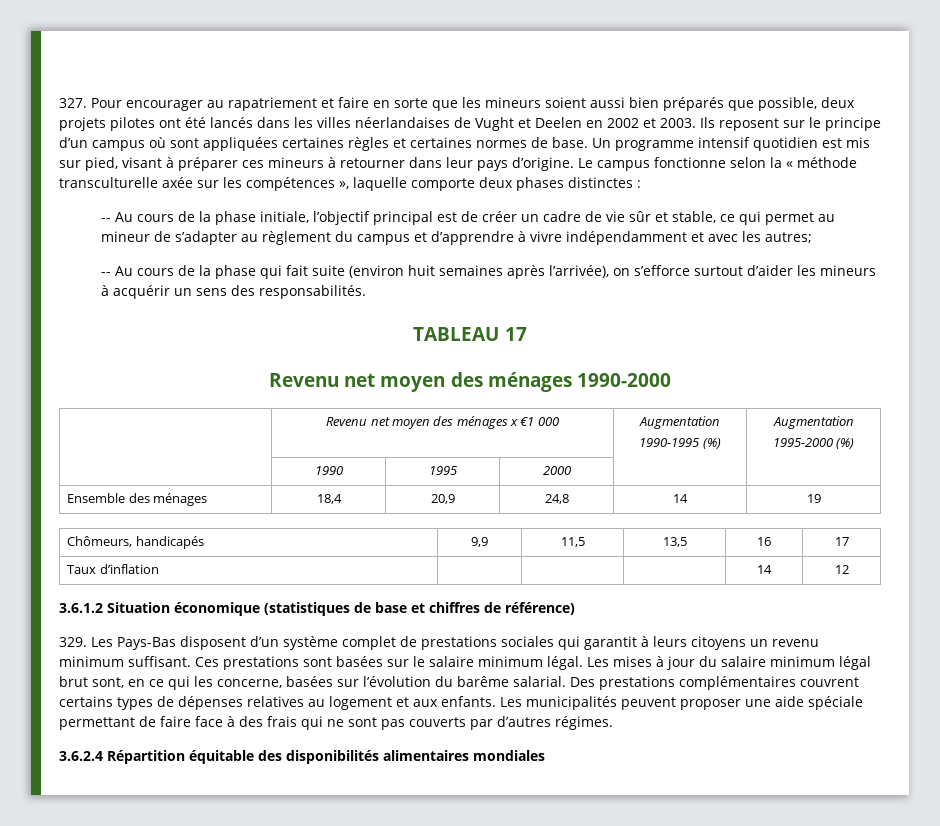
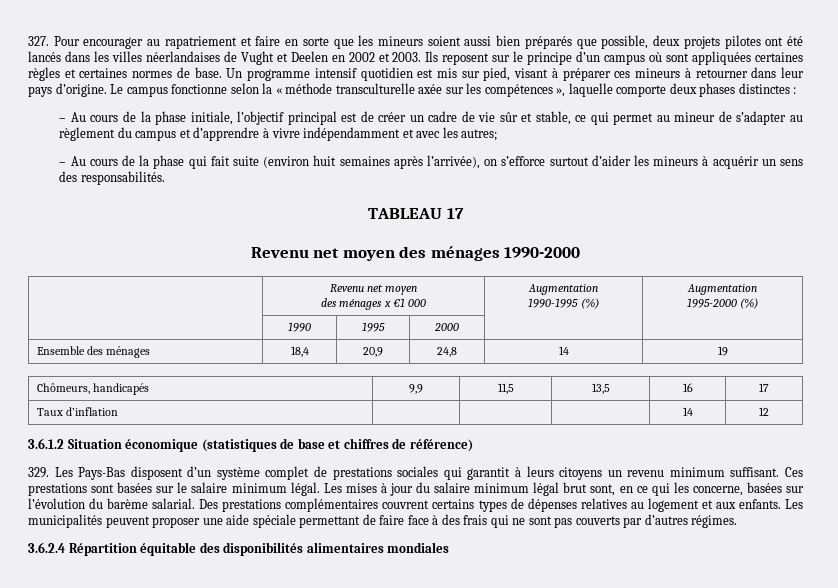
[101,218,112,222] -- -> [59,118,67,122] –
[101,272,112,276] -- -> [59,162,67,166] –
(430, 424) none -> (418, 290) //
[457,676,509,687] barême -> [107,498,149,509] barème

